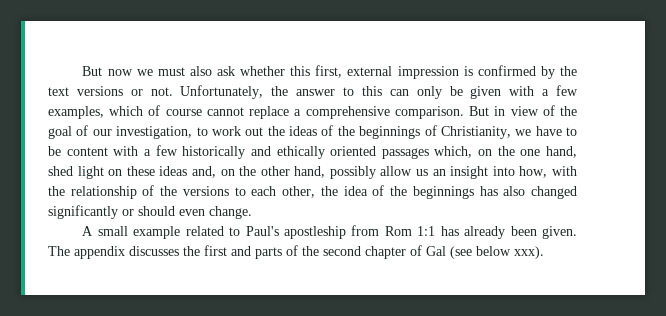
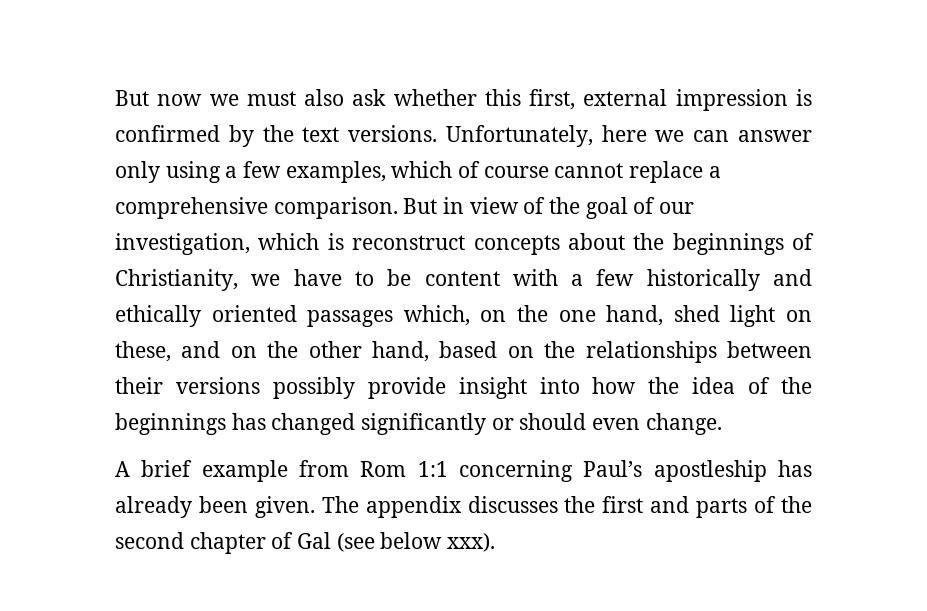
[76,85,535,99] versions or not. Unfortunately, the answer to this can only be given with -> [348,125,813,147] [115,161,221,183] versions. Unfortunately, here we can answer only using
[196,125,334,136] to work out the ideas of -> [258,233,625,255] which is reconstruct concepts about
[126,166,216,178] these ideas and, -> [115,341,221,362] these, and
[329,166,577,179] [48,185,316,199] possibly allow us an insight into how, with the relationship of the versions to each other, -> [439,341,812,363] [115,377,637,399] based on the relationships between their versions possibly provide insight into how
[503,186,526,196] also -> (266, 421) none
[97,225,436,239] small example related to Paul's apostleship from Rom 1:1 -> [141,460,767,482] brief example from Rom 1:1 concerning Paul’s apostleship

